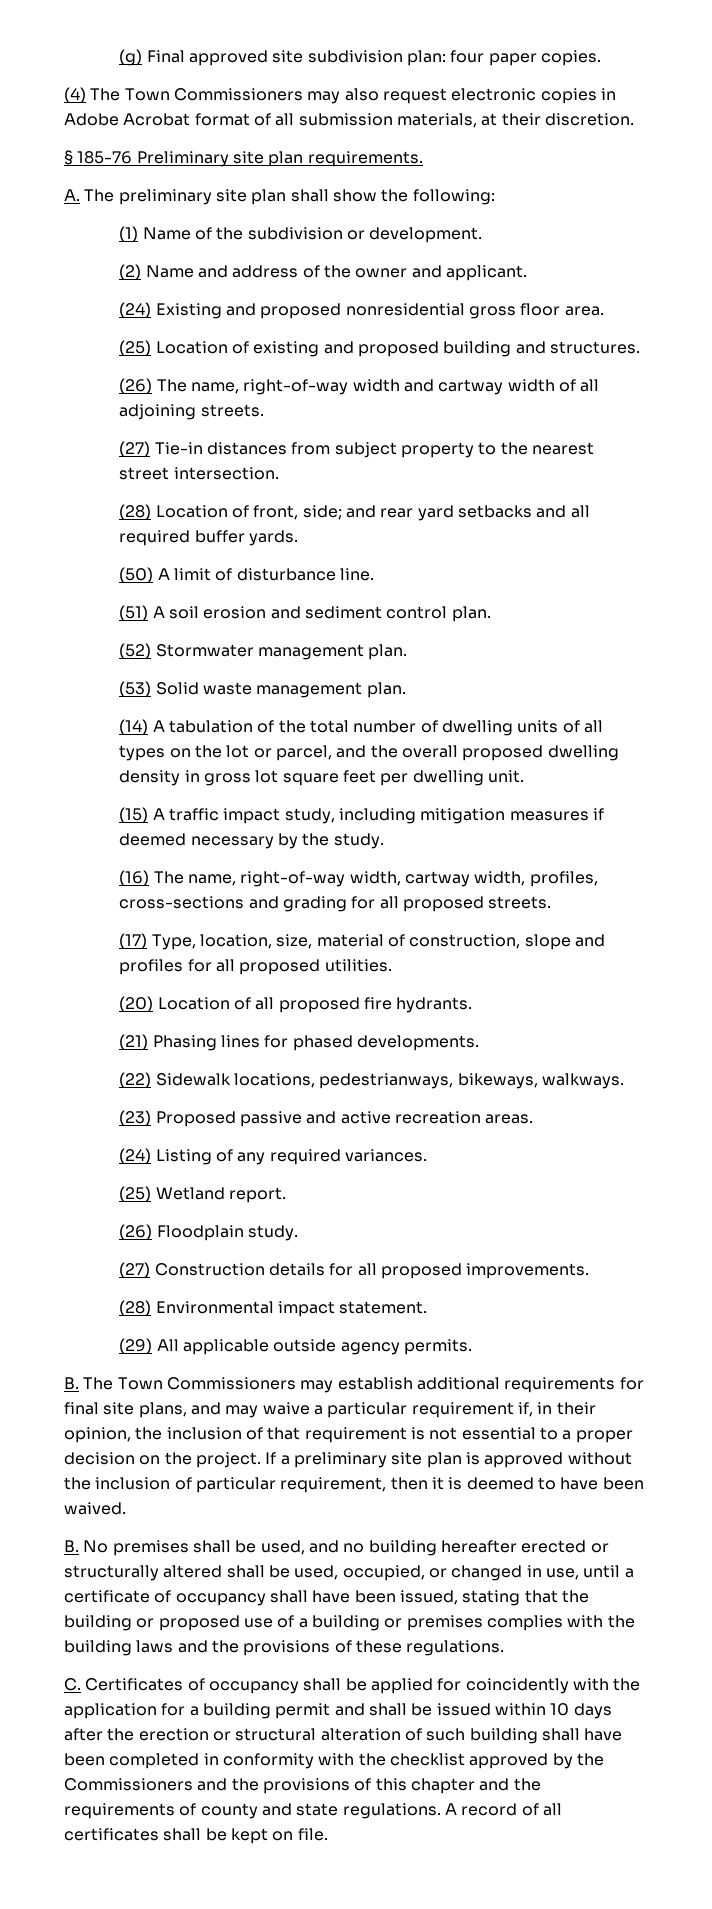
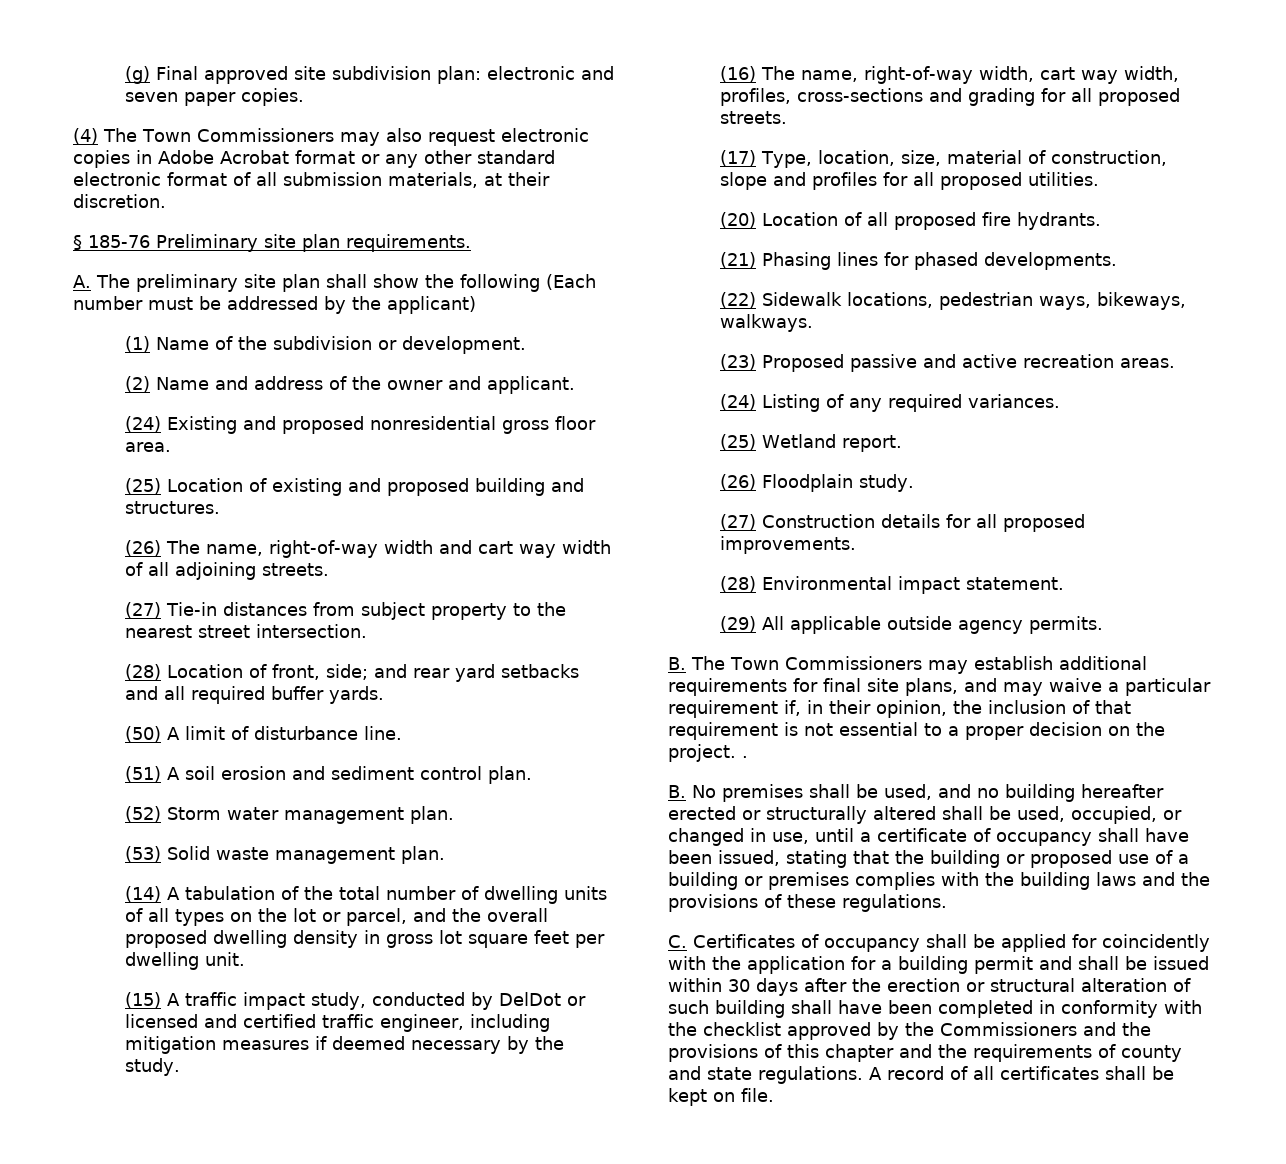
[450,50,485,63] four -> [487,66,615,80] [125,92,179,102] electronic and seven
(250, 119) none -> [361,150,555,168] [73,172,227,186] or any other standard electronic format
[412,189,495,205] following: -> [460,274,596,292] [73,296,476,314] following (Each number must be addressed by the applicant)
[438,379,504,395] cartway -> [478,541,557,558] cart way
[155,644,254,657] Stormwater -> [167,807,280,820] Storm water
(335, 816) none -> [372,992,587,1010] [125,1014,465,1032] conducted by DelDot or licensed and certified traffic engineer,
[404,871,470,887] cartway -> [1040,67,1119,84] cart way
[319,1073,454,1089] pedestrianways, -> [939,292,1092,310] pedestrian ways,
[265,1452,632,1468] [64,1477,644,1493] [64,1502,126,1515] If a preliminary site plan is approved without the inclusion of particular requirement, then it is deemed to have been waived. -> [742,756,748,758] .
[550,1703,570,1716] 10 -> [728,979,750,992] 30

